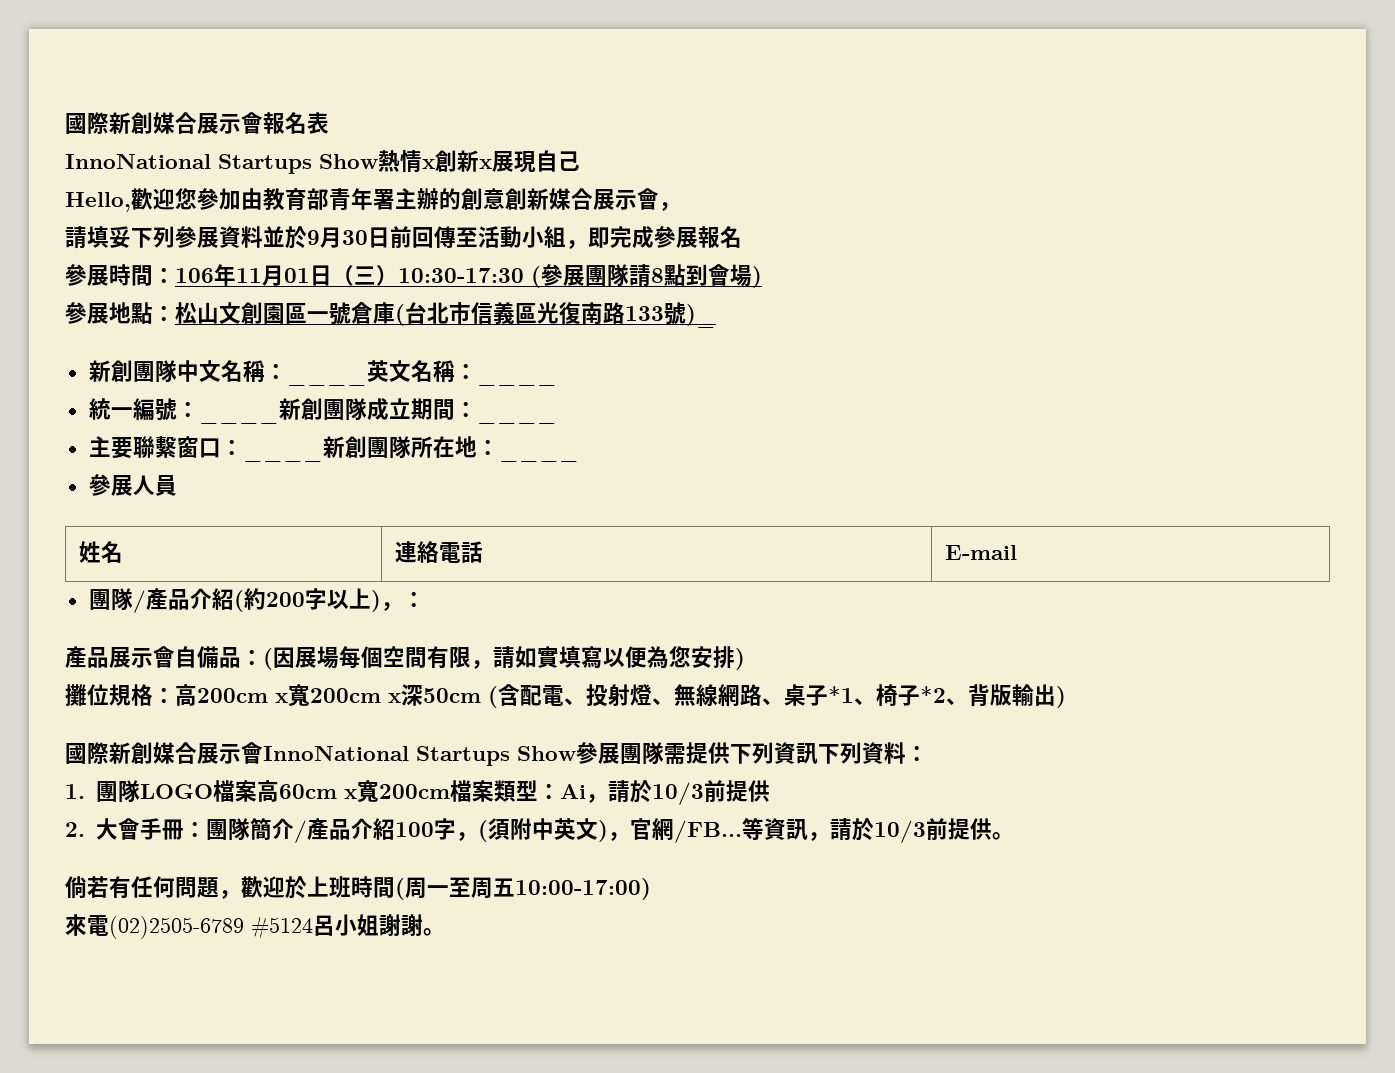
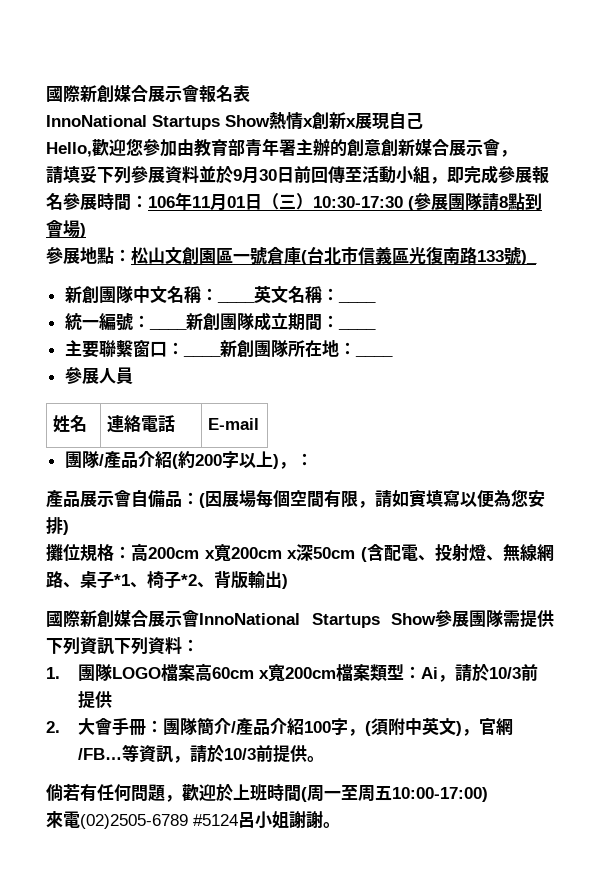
(742, 237) // -> (63, 201) none

